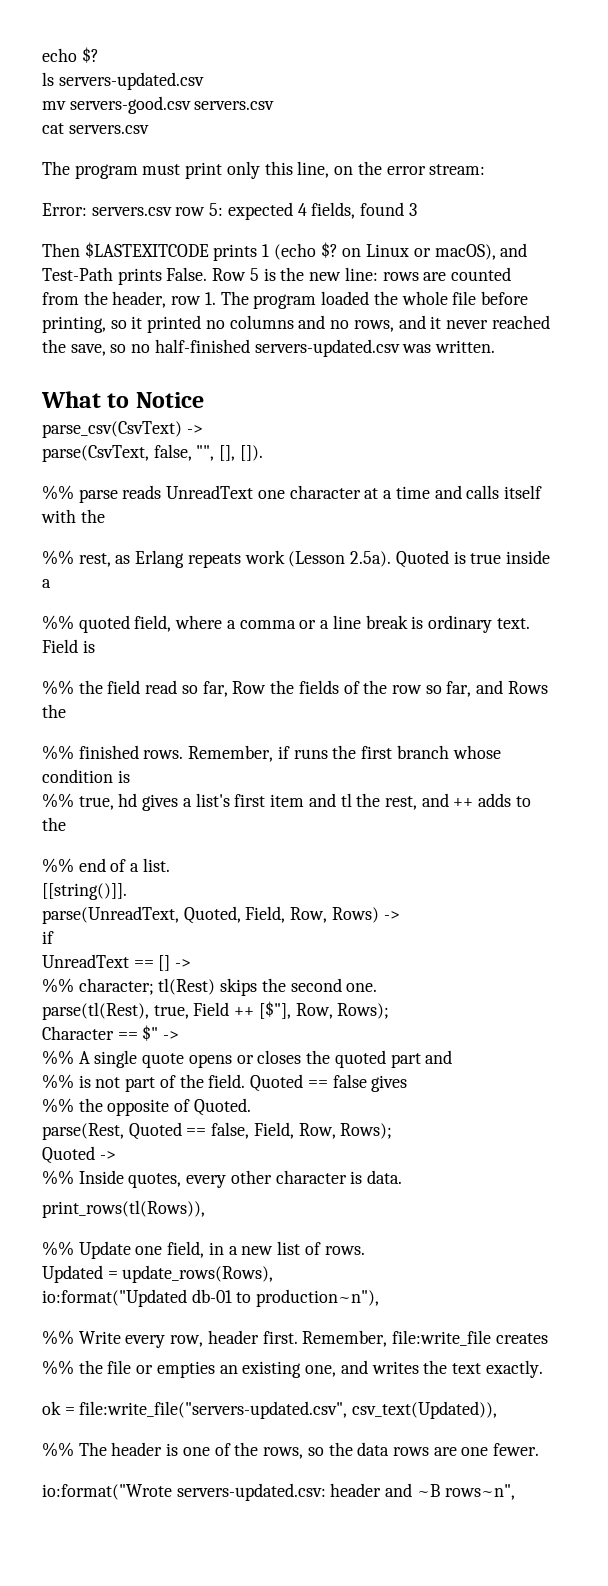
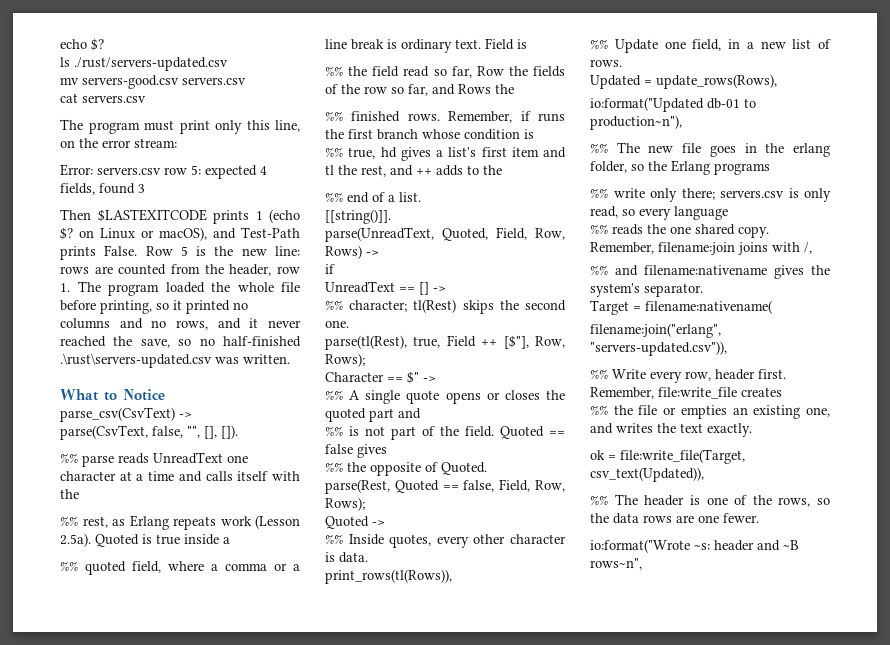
[58,72,204,90] servers-updated.csv -> [74,57,228,71] ./rust/servers-updated.csv
[254,339,400,357] servers-updated.csv -> [60,353,212,368] .\rust\servers-updated.csv
(380, 1298) none -> [590,142,830,157] [590,160,770,175] [590,188,831,202] [590,206,728,220] [590,224,769,238] [590,242,812,255] [590,265,830,279] [590,283,703,297] [590,300,772,315] [590,323,721,338] [590,341,727,356] // %% The new file goes in the erlang folder, so the Erlang programs // %% write only there; servers.csv is only read, so every language // %% reads the one shared copy. Remember, filename:join joins with /, // %% and filename:nativename gives the system's separator. // Target = filename:nativename( // filename:join("erlang", "servers-updated.csv")),
[79,1401,348,1419] file:write_file("servers-updated.csv", -> [620,449,745,464] file:write_file(Target,
[176,1483,326,1501] servers-updated.csv: -> [694,543,710,550] ~s:

